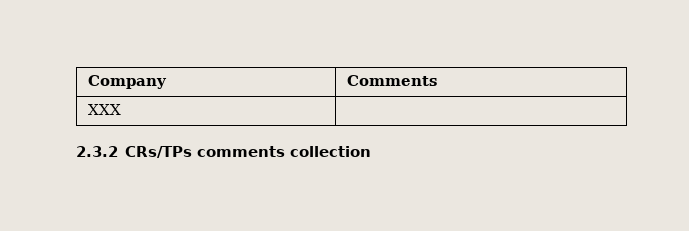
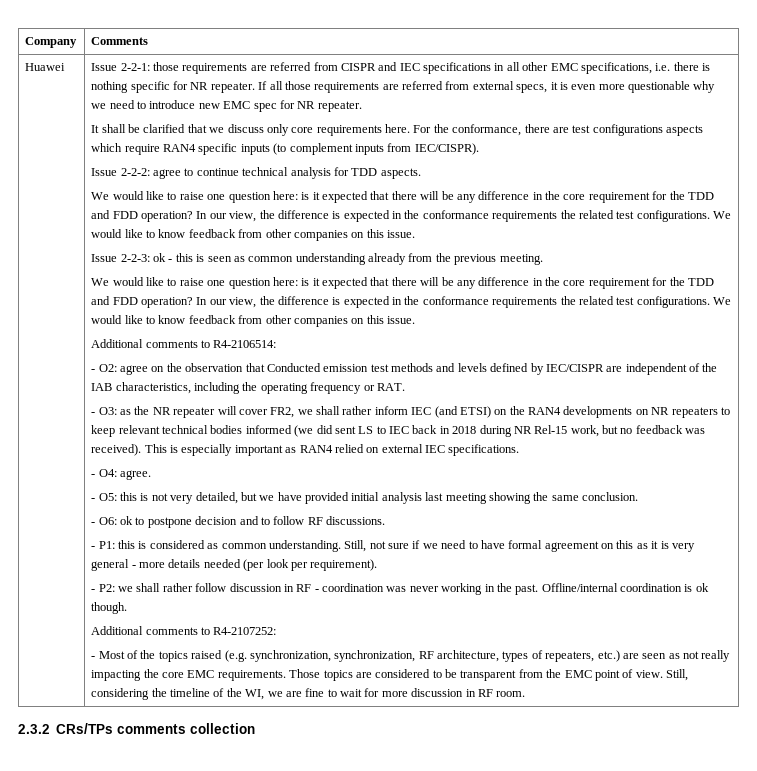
[87,104,121,115] XXX | -> [25,63,66,71] [91,62,711,74] [91,81,716,93] [91,100,362,112] [91,124,704,136] [91,143,479,155] [91,167,421,179] [91,191,714,203] [91,210,732,222] [91,229,416,241] [91,253,543,265] [91,277,714,289] [91,296,732,308] [91,315,416,327] [91,339,277,348] [91,363,718,375] [91,382,405,394] [91,406,730,418] [91,425,706,437] [91,444,520,456] [91,469,152,480] [91,492,639,504] [91,516,386,528] [91,540,695,552] [91,559,378,571] [91,583,709,595] [91,602,128,614] [91,626,277,635] [91,650,731,662] [91,669,689,681] [91,688,526,700] Huawei | Issue 2-2-1: those requirements are referred from CISPR and IEC specifications in all other EMC specifications, i.e. there is nothing specific for NR repeater. If all those requirements are referred from external specs, it is even more questionable why we need to introduce new EMC spec for NR repeater. // It shall be clarified that we discuss only core requirements here. For the conformance, there are test configurations aspects which require RAN4 specific inputs (to complement inputs from IEC/CISPR). // Issue 2-2-2: agree to continue technical analysis for TDD aspects. // We would like to raise one question here: is it expected that there will be any difference in the core requirement for the TDD and FDD operation? In our view, the difference is expected in the conformance requirements the related test configurations. We would like to know feedback from other companies on this issue. // Issue 2-2-3: ok - this is seen as common understanding already from the previous meeting. // We would like to raise one question here: is it expected that there will be any difference in the core requirement for the TDD and FDD operation? In our view, the difference is expected in the conformance requirements the related test configurations. We would like to know feedback from other companies on this issue. // Additional comments to R4-2106514: // - O2: agree on the observation that Conducted emission test methods and levels defined by IEC/CISPR are independent of the IAB characteristics, including the operating frequency or RAT. // - O3: as the NR repeater will cover FR2, we shall rather inform IEC (and ETSI) on the RAN4 developments on NR repeaters to keep relevant technical bodies informed (we did sent LS to IEC back in 2018 during NR Rel-15 work, but no feedback was received). This is especially important as RAN4 relied on external IEC specifications. // - O4: agree. // - O5: this is not very detailed, but we have provided initial analysis last meeting showing the same conclusion. // - O6: ok to postpone decision and to follow RF discussions. // - P1: this is considered as common understanding. Still, not sure if we need to have formal agreement on this as it is very general - more details needed (per look per requirement). // - P2: we shall rather follow discussion in RF - coordination was never working in the past. Offline/internal coordination is ok though. // Additional comments to R4-2107252: // - Most of the topics raised (e.g. synchronization, synchronization, RF architecture, types of repeaters, etc.) are seen as not really impacting the core EMC requirements. Those topics are considered to be transparent from the EMC point of view. Still, considering the timeline of the WI, we are fine to wait for more discussion in RF room.

